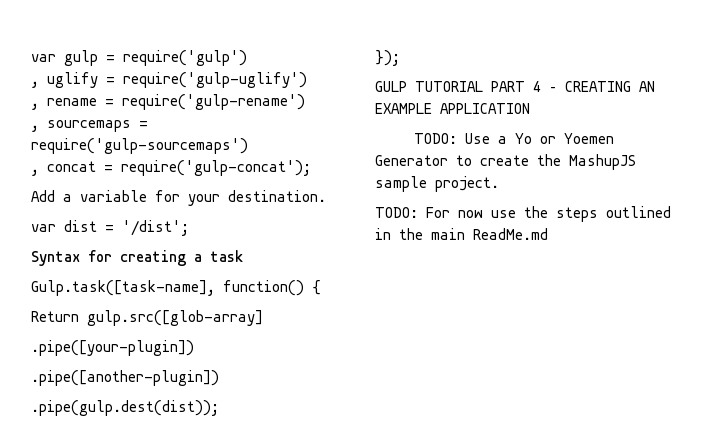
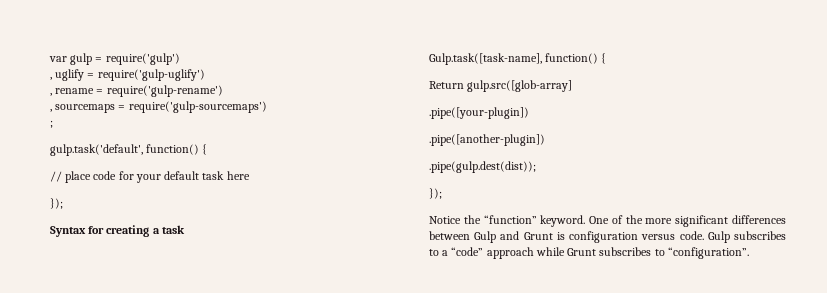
[31,160,311,176] [31,190,326,206] [31,220,189,236] , concat = require('gulp-concat'); // Add a variable for your destination. // var dist = '/dist'; -> [50,120,53,128] [50,144,208,156] [50,171,250,183] [50,198,63,209] ; // gulp.task('default', function() { // // place code for your default task here // });
[375,81,655,92] [375,103,530,114] [413,133,614,144] [375,154,636,170] [375,176,499,192] [375,206,671,222] [375,228,548,240] GULP TUTORIAL PART 4 – CREATING AN EXAMPLE APPLICATION // TODO: Use a Yo or Yoemen Generator to create the MashupJS sample project. // TODO: For now use the steps outlined in the main ReadMe.md -> [429,215,786,227] [429,231,786,243] [429,247,749,259] Notice the “function” keyword. One of the more significant differences between Gulp and Grunt is configuration versus code. Gulp subscribes to a “code” approach while Grunt subscribes to “configuration”.

